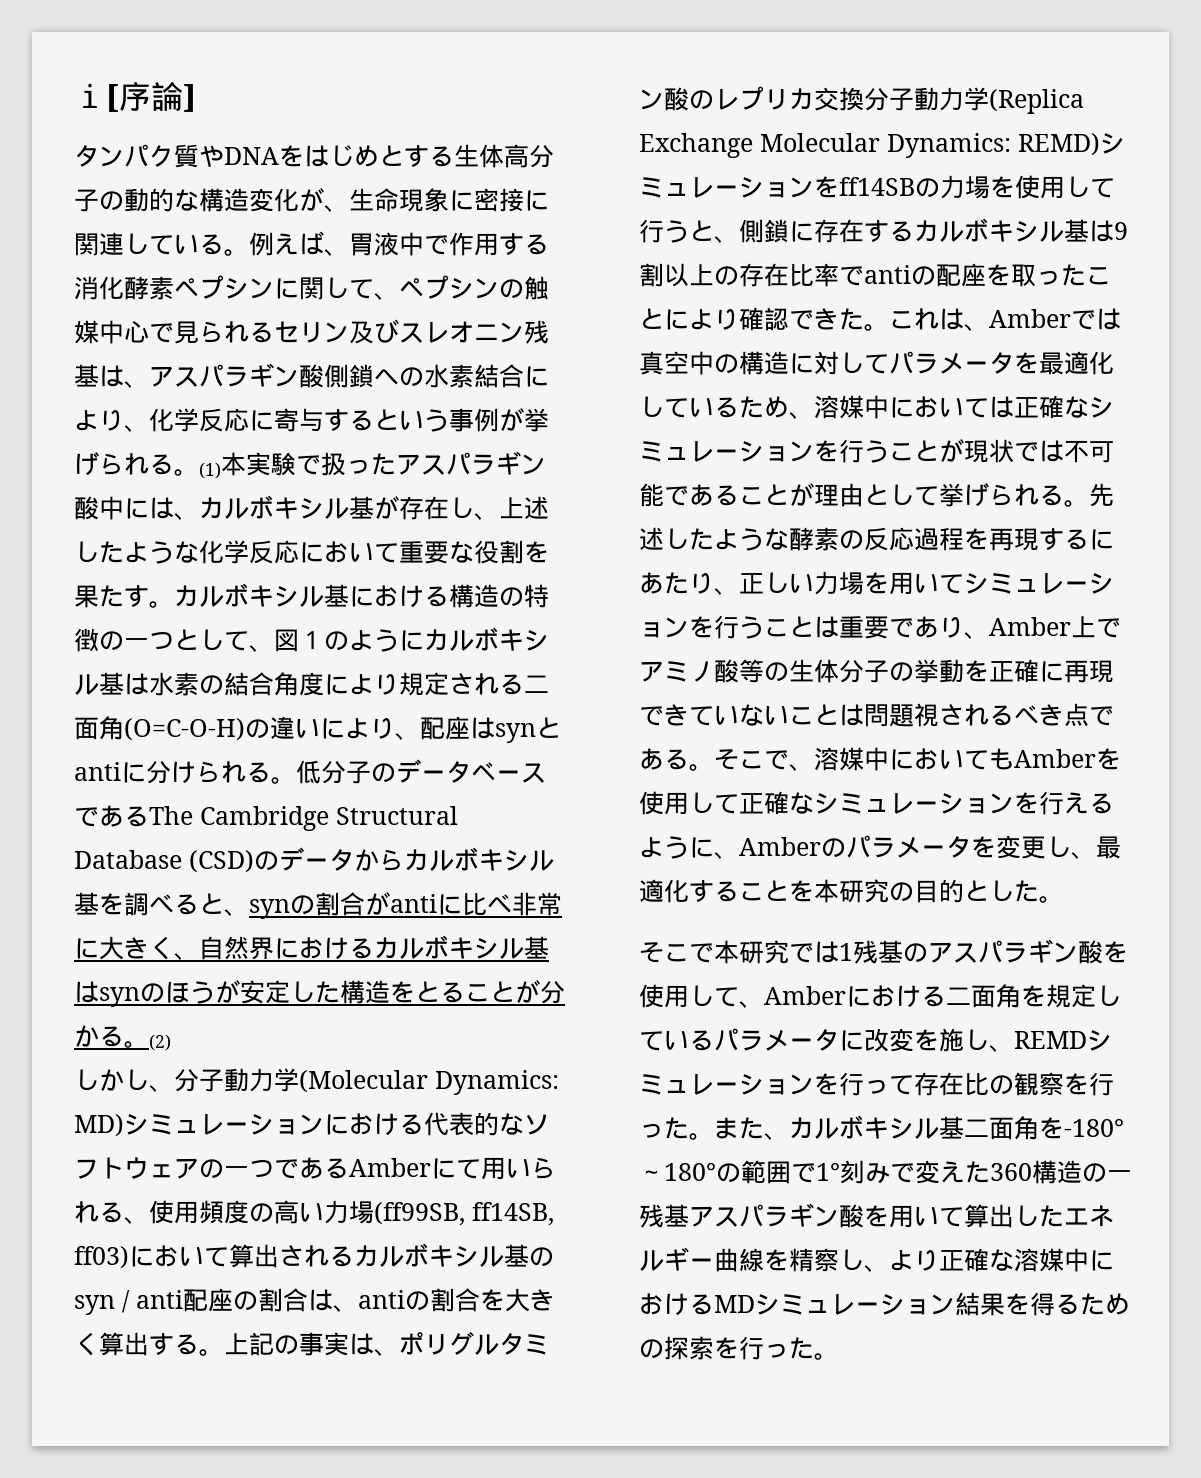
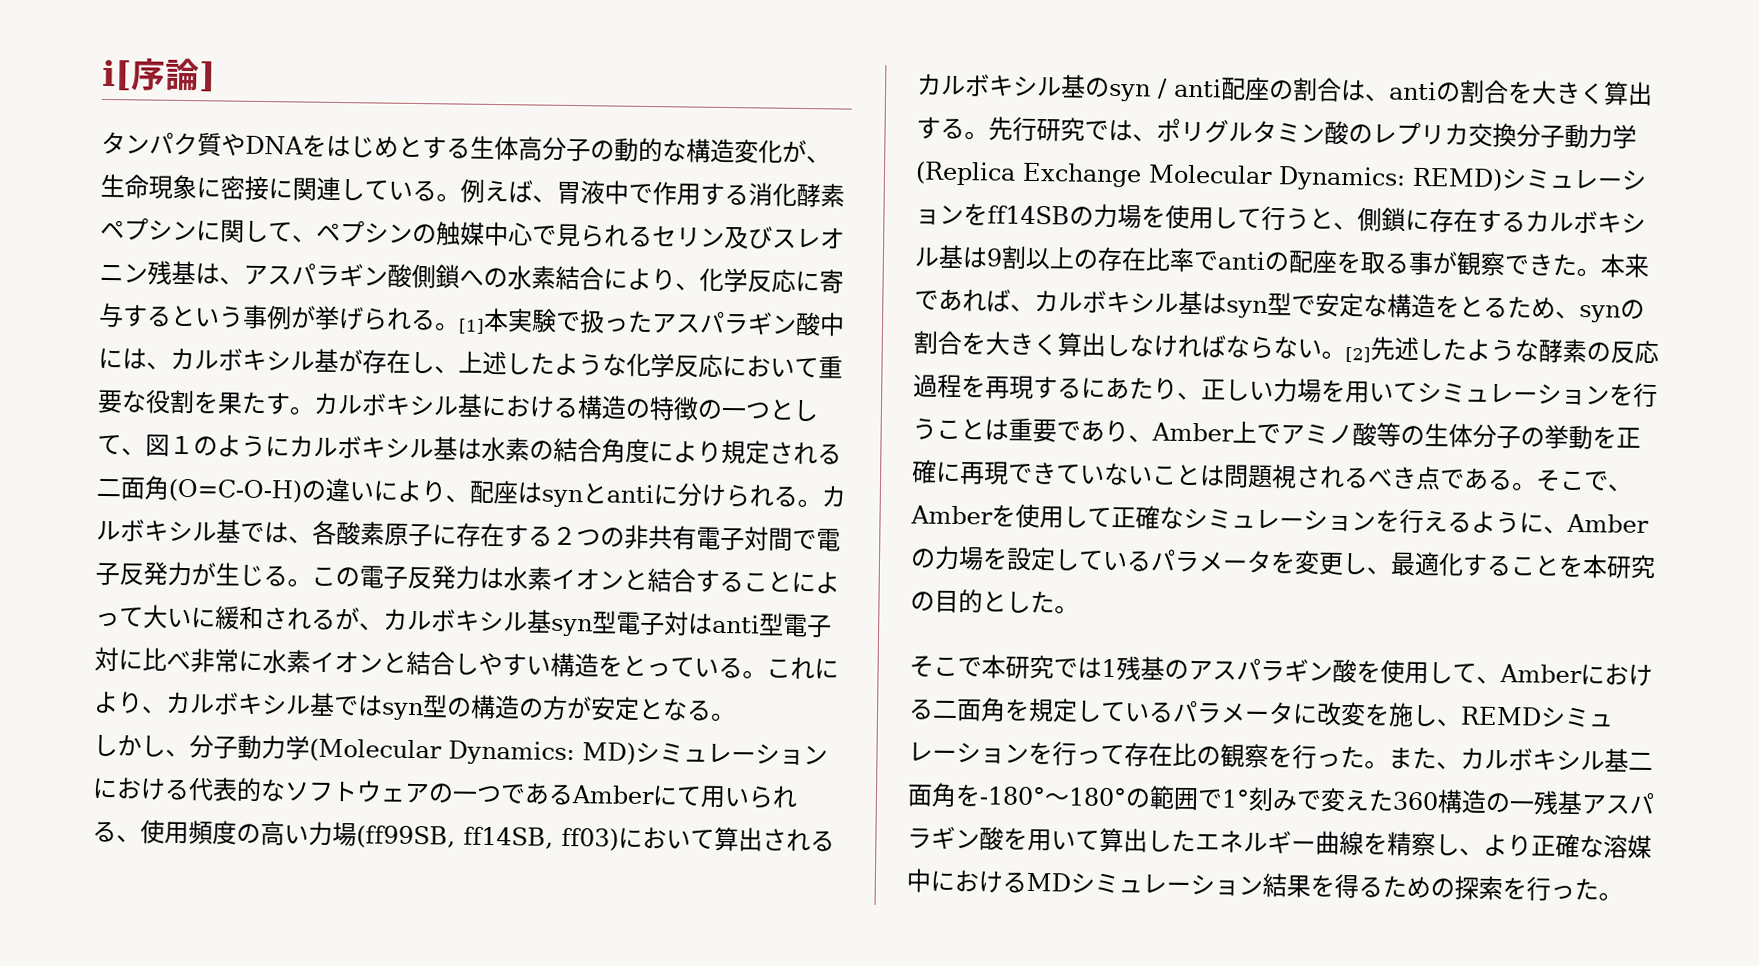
[199,462,221,479] (1) -> [458,318,485,334] [1]
[296,759,546,784] [74,805,458,831] [74,847,554,873] [74,892,562,919] [74,935,549,960] [74,980,565,1007] [74,1025,171,1051] 低分子のデータベースであるThe Cambridge Structural Database (CSD)のデータからカルボキシル基を調べると、synの割合がantiに比べ非常に大きく、自然界におけるカルボキシル基はsynのほうが安定した構造をとることが分かる。(2) -> [821,485,847,508] [96,519,841,552] [95,561,840,594] [95,604,832,638] [94,646,839,680] [93,690,736,722] カルボキシル基では、各酸素原子に存在する２つの非共有電子対間で電子反発力が生じる。この電子反発力は水素イオンと結合することによって大いに緩和されるが、カルボキシル基syn型電子対はanti型電子対に比べ非常に水素イオンと結合しやすい構造をとっている。これにより、カルボキシル基ではsyn型の構造の方が安定となる。
[224,1332,349,1356] 上記の事実 -> [988,116,1109,142] 先行研究で
[1036,264,1111,286] [639,307,1121,331] [639,351,1114,375] [639,395,1114,419] [639,439,1114,463] [639,483,1089,507] ったことにより確認できた。これは、Amberでは真空中の構造に対してパラメータを最適化しているため、溶媒中においては正確なシミュレーションを行うことが現状では不可能であることが理由として挙げられる。 -> [1384,250,1650,278] [914,288,1645,323] [913,330,1371,363] る事が観察できた。本来であれば、カルボキシル基はsyn型で安定な構造をとるため、synの割合を大きく算出しなければならない。[2]
[814,747,1014,771] 溶媒中においても -> (1633, 488) none
(846, 848) none -> [934,545,1152,572] 力場を設定している

